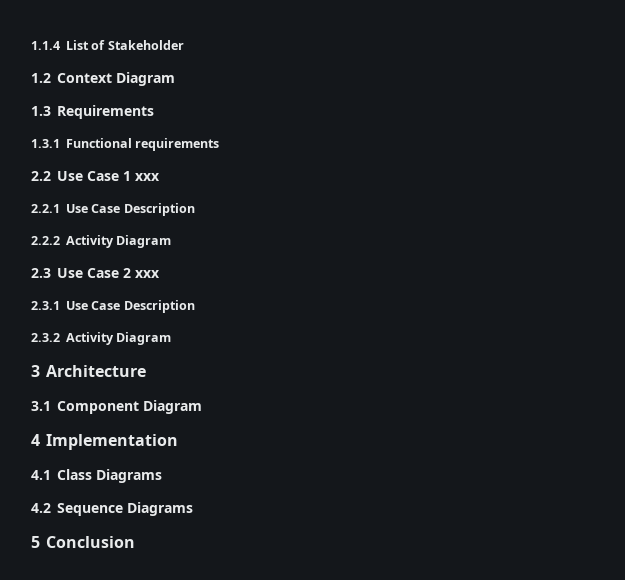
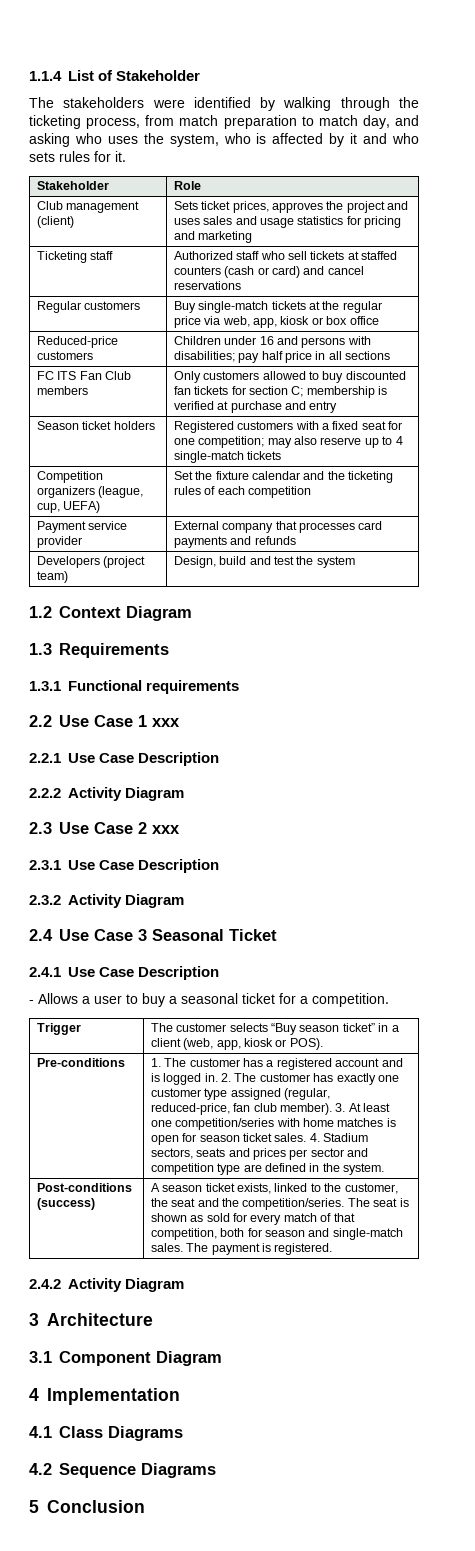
(184, 45) none -> [29,97,419,111] [29,115,419,129] [29,133,420,147] [29,151,126,162] [36,181,109,190] [173,181,201,190] [36,201,140,213] [36,216,74,228] [173,201,409,213] [173,216,402,228] [173,231,253,243] [36,251,114,263] [173,251,398,260] [173,266,364,278] [173,281,241,290] [36,301,141,313] [173,301,382,313] [173,316,379,328] [36,336,118,348] [36,351,93,360] [173,336,371,348] [173,351,391,363] [36,371,132,380] [36,386,88,395] [173,371,406,383] [173,386,388,398] [173,401,338,413] [36,421,155,430] [173,421,403,433] [173,436,403,448] [173,451,282,463] [36,471,103,483] [36,486,144,498] [36,501,101,513] [173,471,394,483] [173,486,312,498] [36,521,128,533] [36,536,82,548] [173,521,383,533] [173,536,296,548] [36,556,146,568] [36,571,68,583] [173,556,355,568] // The stakeholders were identified by walking through the ticketing process, from match preparation to match day, and asking who uses the system, who is affected by it and who sets rules for it. // Stakeholder | Role // Club management (client) | Sets ticket prices, approves the project and uses sales and usage statistics for pricing and marketing // Ticketing staff | Authorized staff who sell tickets at staffed counters (cash or card) and cancel reservations // Regular customers | Buy single-match tickets at the regular price via web, app, kiosk or box office // Reduced-price customers | Children under 16 and persons with disabilities; pay half price in all sections // FC ITS Fan Club members | Only customers allowed to buy discounted fan tickets for section C; membership is verified at purchase and entry // Season ticket holders | Registered customers with a fixed seat for one competition; may also reserve up to 4 single-match tickets // Competition organizers (league, cup, UEFA) | Set the fixture calendar and the ticketing rules of each competition // Payment service provider | External company that processes card payments and refunds // Developers (project team) | Design, build and test the system
(172, 338) none -> [29,929,277,941] [29,966,220,980] [29,993,389,1007] [36,1023,81,1035] [150,1023,399,1035] [150,1038,323,1050] [36,1058,125,1067] [150,1058,403,1070] [150,1073,399,1085] [150,1088,331,1100] [150,1103,391,1115] [150,1118,396,1130] [150,1133,369,1145] [150,1148,369,1160] [150,1163,385,1175] [36,1183,132,1192] [36,1198,95,1210] [150,1183,398,1194] [150,1198,409,1210] [150,1213,355,1225] [150,1228,403,1240] [150,1243,333,1255] [29,1278,185,1292] // 2.4 Use Case 3 Seasonal Ticket // 2.4.1 Use Case Description // - Allows a user to buy a seasonal ticket for a competition. // Trigger | The customer selects “Buy season ticket” in a client (web, app, kiosk or POS). // Pre-conditions | 1. The customer has a registered account and is logged in. 2. The customer has exactly one customer type assigned (regular, reduced-price, fan club member). 3. At least one competition/series with home matches is open for season ticket sales. 4. Stadium sectors, seats and prices per sector and competition type are defined in the system. // Post-conditions (success) | A season ticket exists, linked to the customer, the seat and the competition/series. The seat is shown as sold for every match of that competition, both for season and single-match sales. The payment is registered. // 2.4.2 Activity Diagram

